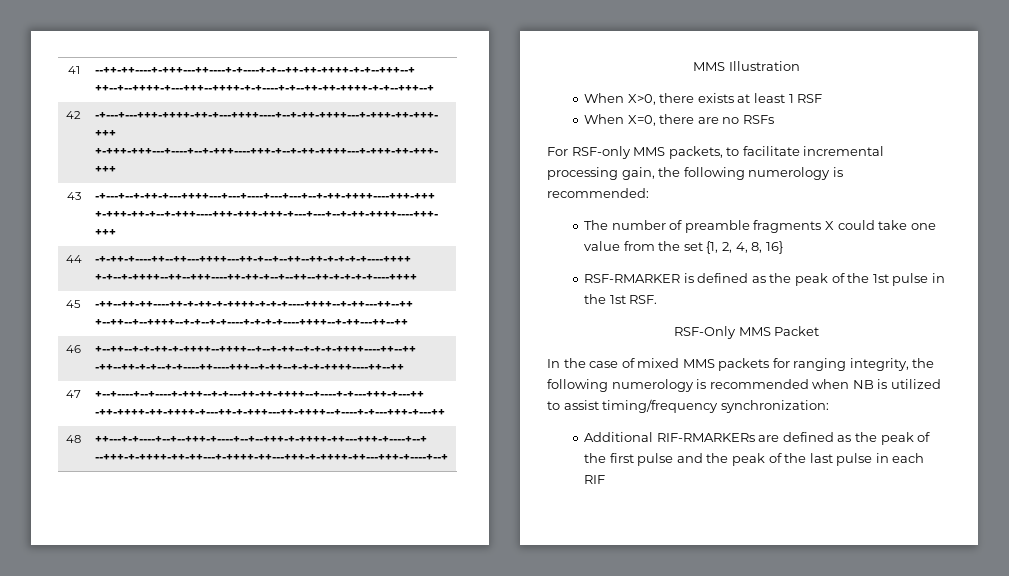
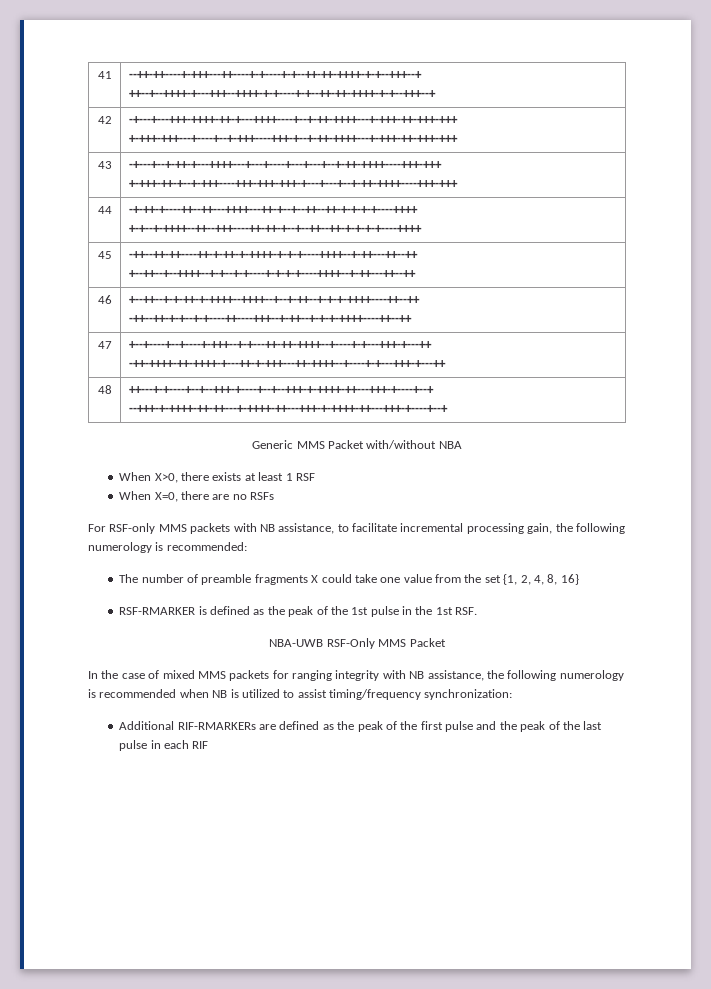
[693,61,800,71] MMS Illustration -> [252,440,462,449] Generic MMS Packet with/without NBA
[668,146,723,159] packets, -> [190,523,335,534] packets with NB assistance,
(658, 299) none -> [269,639,324,647] NBA-UWB
[849,358,909,371] integrity, -> [335,670,484,681] integrity with NB assistance,

